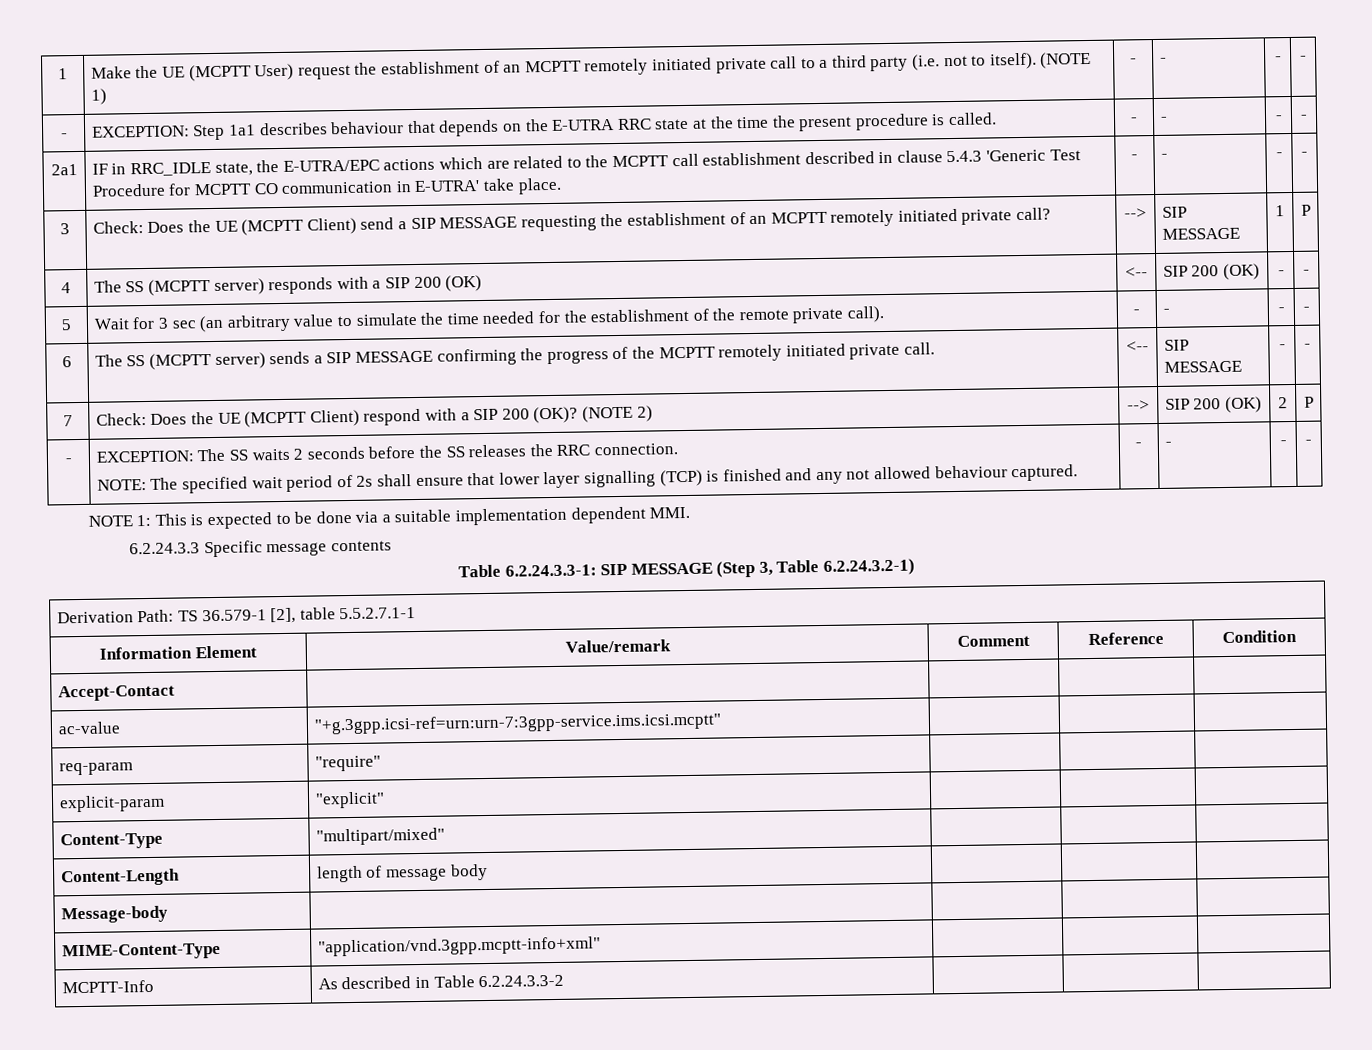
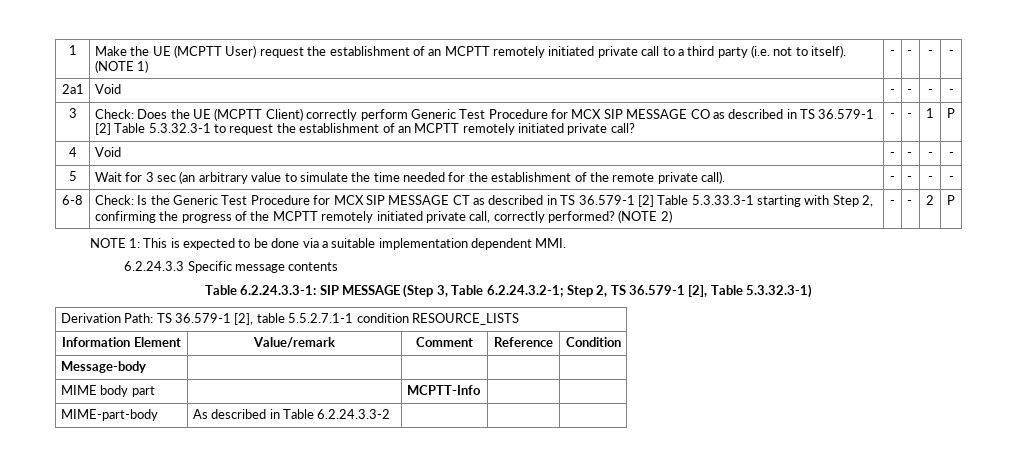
[60,133,68,139] [91,112,998,141] [1131,117,1138,123] [1159,116,1168,122] [1274,115,1283,121] [1300,114,1308,120] [50,163,78,176] [91,149,1081,177] [91,177,562,197] - | EXCEPTION: Step 1a1 describes behaviour that depends on the E-UTRA RRC state at the time the present procedure is called. | - | - | - | - // 2a1 | IF in RRC_IDLE state, the E-UTRA/EPC actions which are related to the MCPTT call establishment described in clause 5.4.3 'Generic Test Procedure for MCPTT CO communication in E-UTRA' take place. -> [61,84,84,94] [94,84,121,94] 2a1 | Void
[360,215,597,232] send a SIP MESSAGE requesting -> [306,109,875,121] [94,123,274,135] correctly perform Generic Test Procedure for MCX SIP MESSAGE CO as described in TS 36.579-1 [2] Table 5.3.32.3-1 to request
[1124,208,1147,219] [1161,206,1187,218] [1161,227,1240,240] --> | SIP MESSAGE -> [890,113,895,118] [906,113,912,118] - | -
[93,274,483,296] [1125,267,1148,278] [1162,263,1261,281] The SS (MCPTT server) responds with a SIP 200 (OK) | <-- | SIP 200 (OK) -> [94,147,121,157] [890,152,895,157] [906,152,912,157] Void | - | -
[62,356,72,368] [94,350,433,370] 6 | The SS (MCPTT server) sends a SIP MESSAGE -> [62,195,83,205] [94,195,874,207] 6-8 | Check: Is the Generic Test Procedure for MCX SIP MESSAGE CT as described in TS 36.579-1 [2] Table 5.3.33.3-1 starting with Step 2,
[903,342,935,355] [1126,341,1149,352] [1163,339,1189,351] [1163,360,1242,373] [1278,344,1286,350] [1304,343,1311,349] [63,415,73,427] [95,405,653,428] [1127,400,1150,411] [1164,396,1263,413] [1278,397,1288,409] [1303,396,1314,408] [64,458,73,464] [95,443,678,463] [96,464,1079,494] [1135,442,1142,448] [1164,441,1172,447] [1279,440,1287,446] [1305,439,1312,445] call. | <-- | SIP MESSAGE | - | - // 7 | Check: Does the UE (MCPTT Client) respond with a SIP 200 (OK)? (NOTE 2) | --> | SIP 200 (OK) | 2 | P // - | EXCEPTION: The SS waits 2 seconds before the SS releases the RRC connection. // NOTE: The specified wait period of 2s shall ensure that lower layer signalling (TCP) is finished and any not allowed behaviour captured. | - | - | - | - -> [469,210,672,223] [890,200,895,205] [906,200,912,205] [926,195,934,205] [947,195,955,205] call, correctly performed? (NOTE 2) | - | - | 2 | P
[823,558,916,576] 6.2.24.3.2-1) -> [486,284,813,298] 6.2.24.3.2-1; Step 2, TS 36.579-1 [2], Table 5.3.32.3-1)
(417, 613) none -> [356,313,519,325] condition RESOURCE_LISTS
[57,684,175,702] [57,721,121,735] [313,712,722,735] [58,762,133,776] [314,755,381,772] [58,794,165,813] [314,791,385,809] [59,832,163,850] [315,827,445,846] [60,868,180,887] [316,863,488,883] [60,905,168,924] [61,942,221,961] [317,936,601,957] [61,979,154,994] Accept-Contact | | | | // ac-value | "+g.3gpp.icsi-ref=urn:urn-7:3gpp-service.ims.icsi.mcptt" | | | // req-param | "require" | | | // explicit-param | "explicit" | | | // Content-Type | "multipart/mixed" | | | // Content-Length | length of message body | | | // Message-body | | | | // MIME-Content-Type | "application/vnd.3gpp.mcptt-info+xml" | | | // MCPTT-Info -> [60,361,146,373] [60,385,155,397] [406,385,481,395] [60,409,158,421] Message-body | | | | // MIME body part | | MCPTT-Info | | // MIME-part-body

